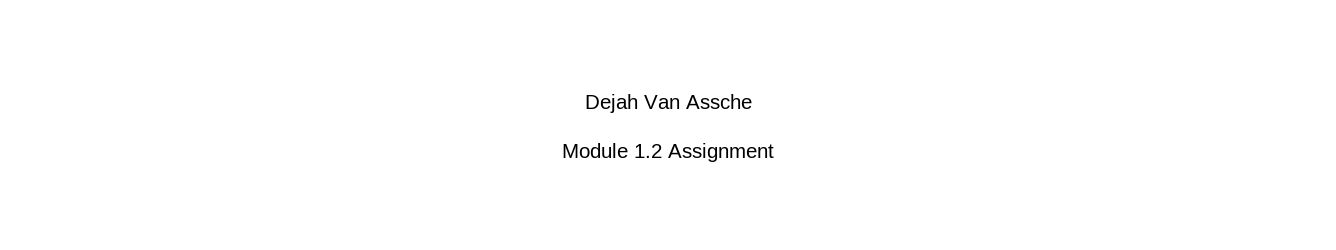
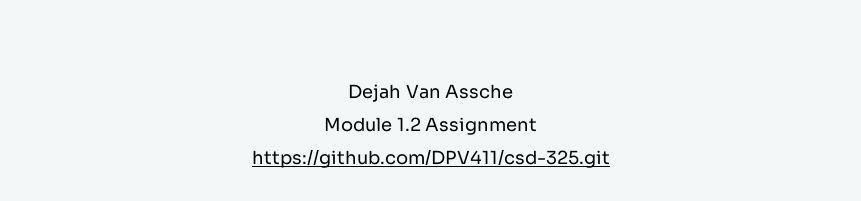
(774, 152) none -> [251,149,610,168] // https://github.com/DPV411/csd-325.git

